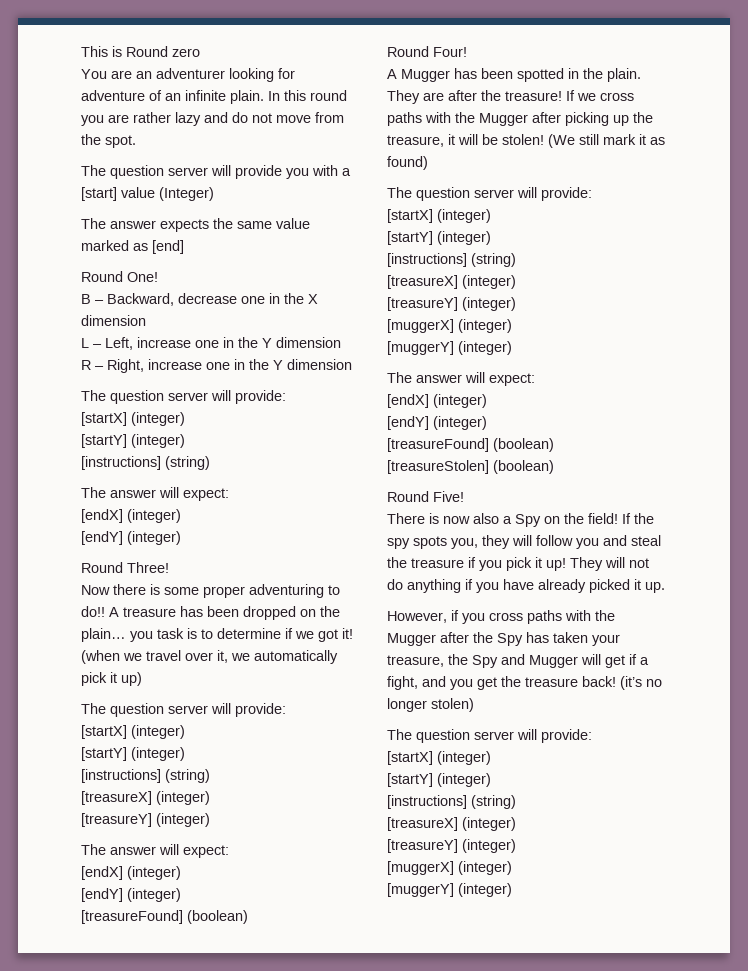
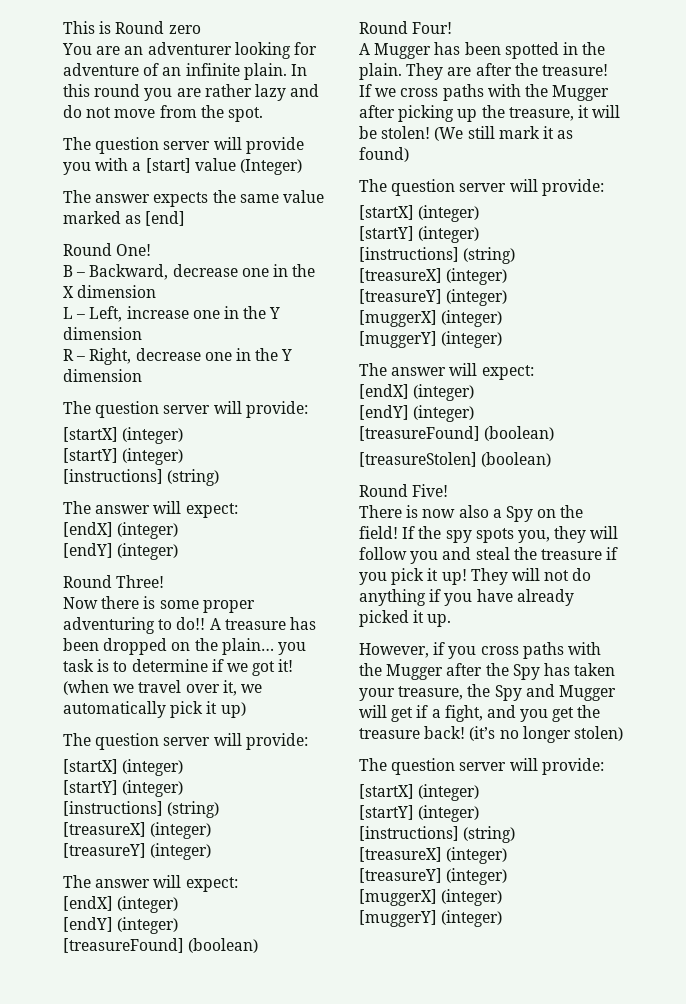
[148,359,202,370] increase -> [135,348,201,361] decrease

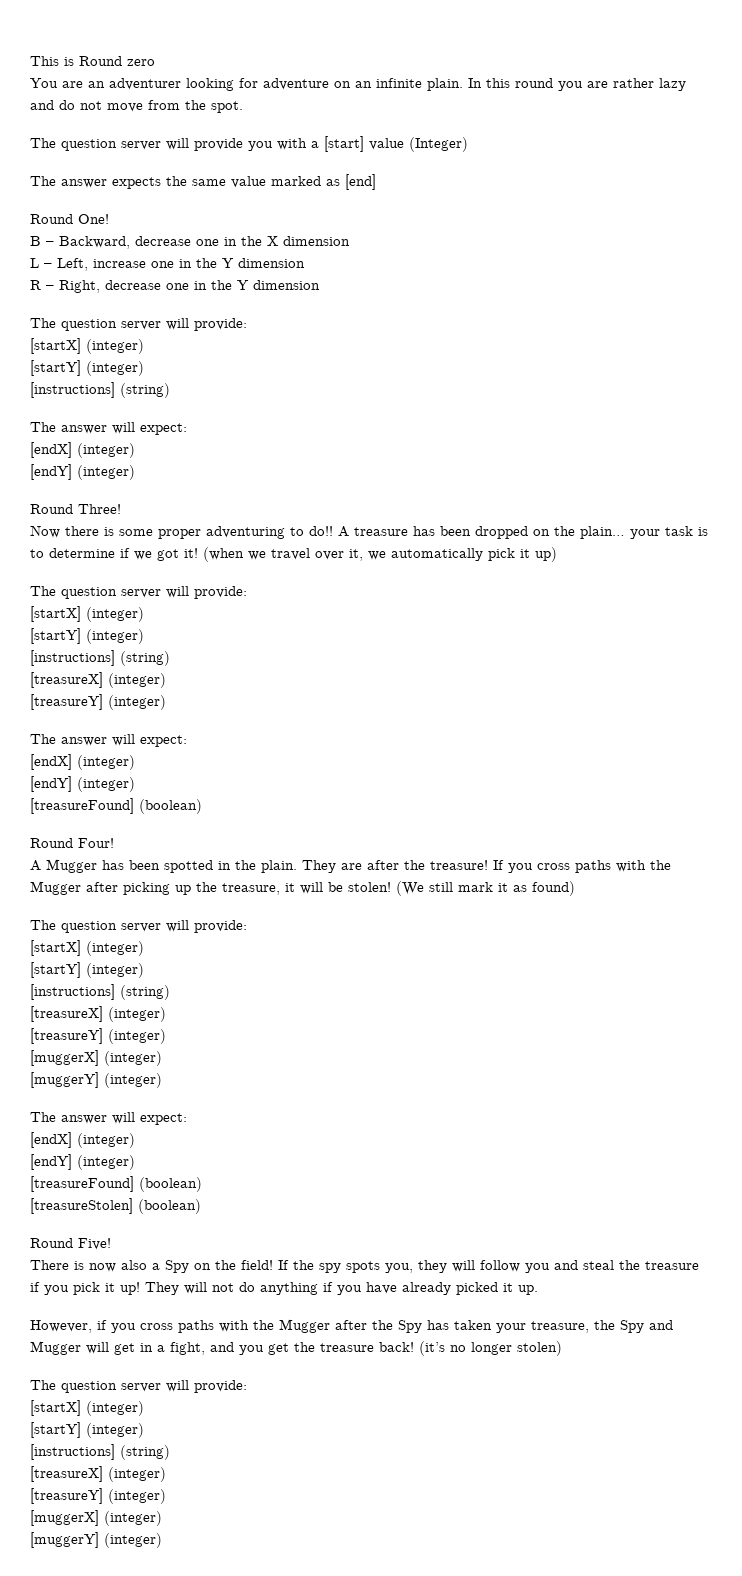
[143,63,160,76] of -> [334,81,351,88] on
[277,642,306,655] you -> [630,529,660,539] your
[375,88,397,97] we -> [508,863,533,873] you
[416,705,429,718] if -> [140,1343,153,1352] in

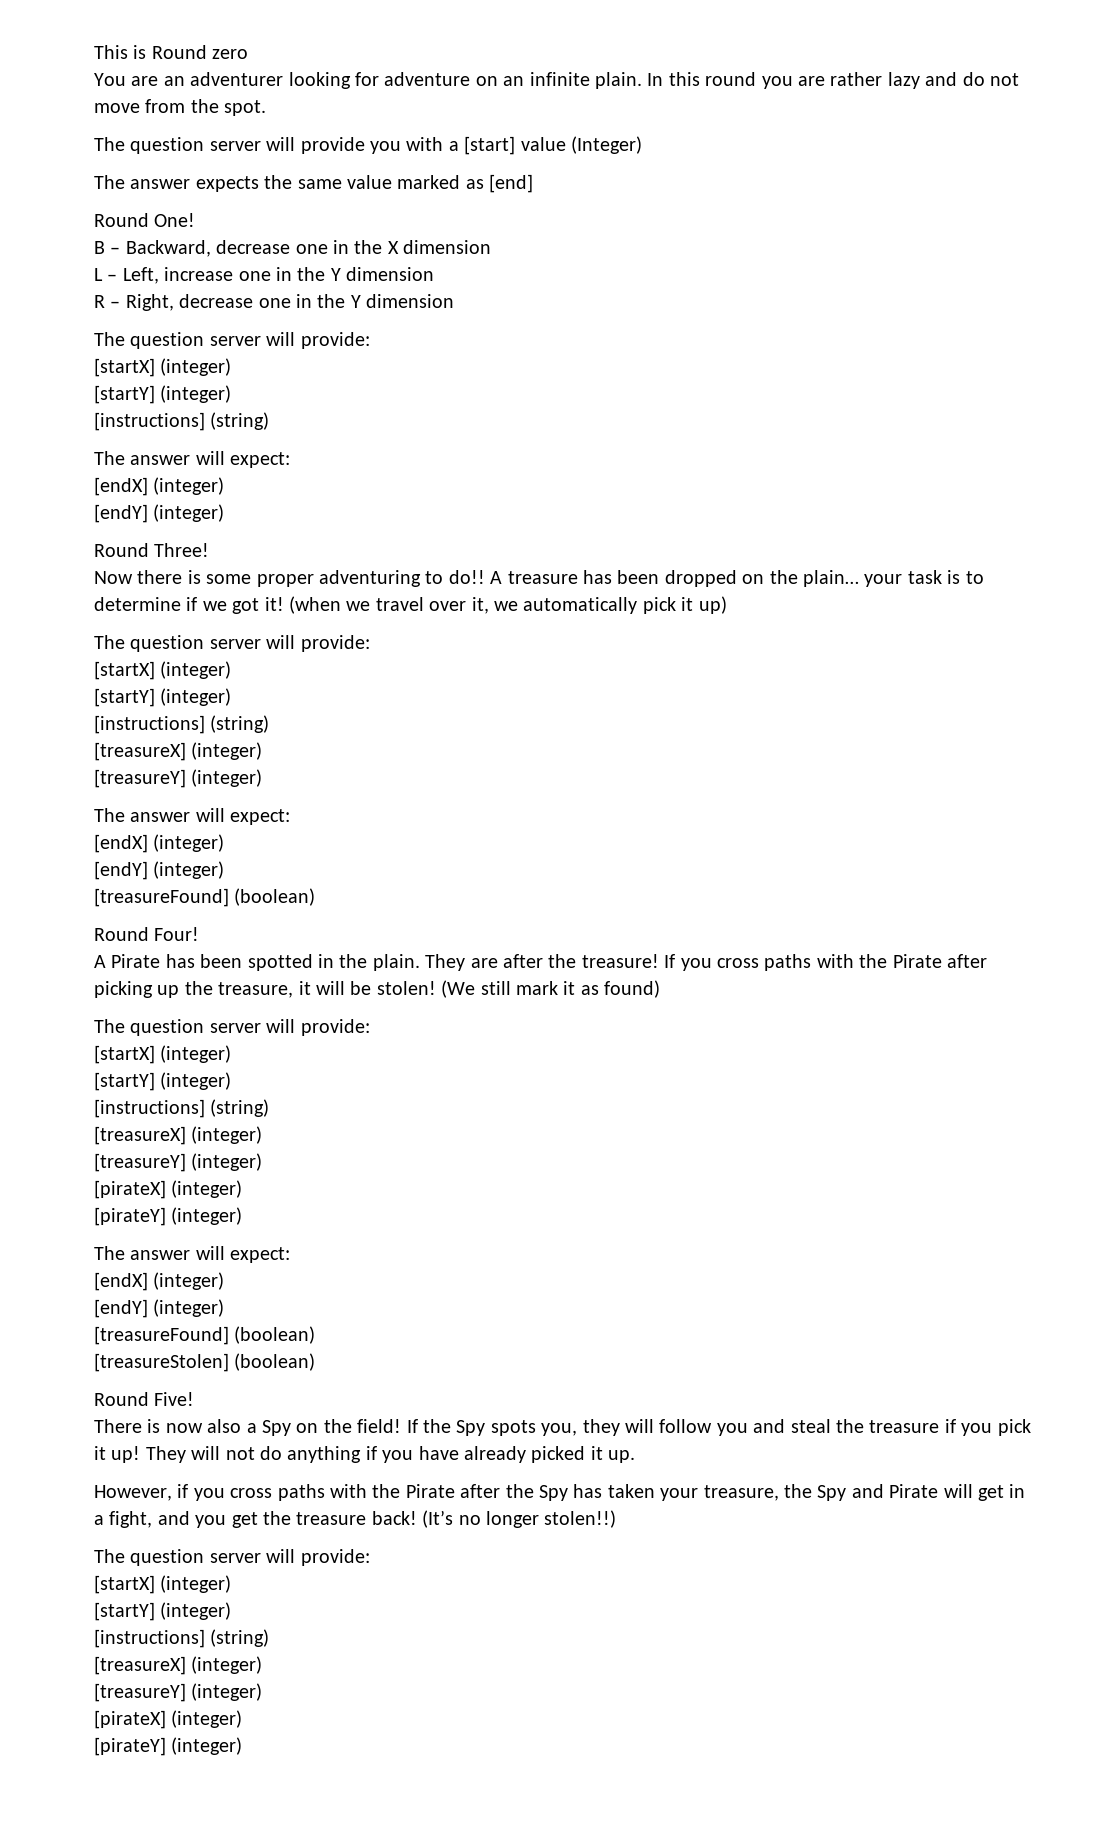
[46,859,97,873] Mugger -> [111,954,161,968] Pirate
[30,881,81,895] Mugger -> [892,954,942,968] Pirate
[30,1050,162,1066] [30,1072,99,1088] [muggerX] (integer) // [muggerY] -> [94,1180,243,1199] [94,1207,166,1226] [pirateX] (integer) // [pirateY]
[319,1263,341,1273] spy -> [456,1420,486,1436] Spy
[279,1319,330,1333] Mugger -> [405,1484,455,1498] Pirate
[30,1341,81,1355] Mugger -> [889,1484,939,1498] Pirate
[419,1341,445,1356] (it’s -> [422,1510,454,1528] (It’s
[517,1341,562,1356] stolen) -> [544,1510,617,1528] stolen!!)
[30,1510,162,1526] [30,1532,99,1548] [muggerX] (integer) // [muggerY] -> [94,1710,243,1729] [94,1737,166,1756] [pirateX] (integer) // [pirateY]

